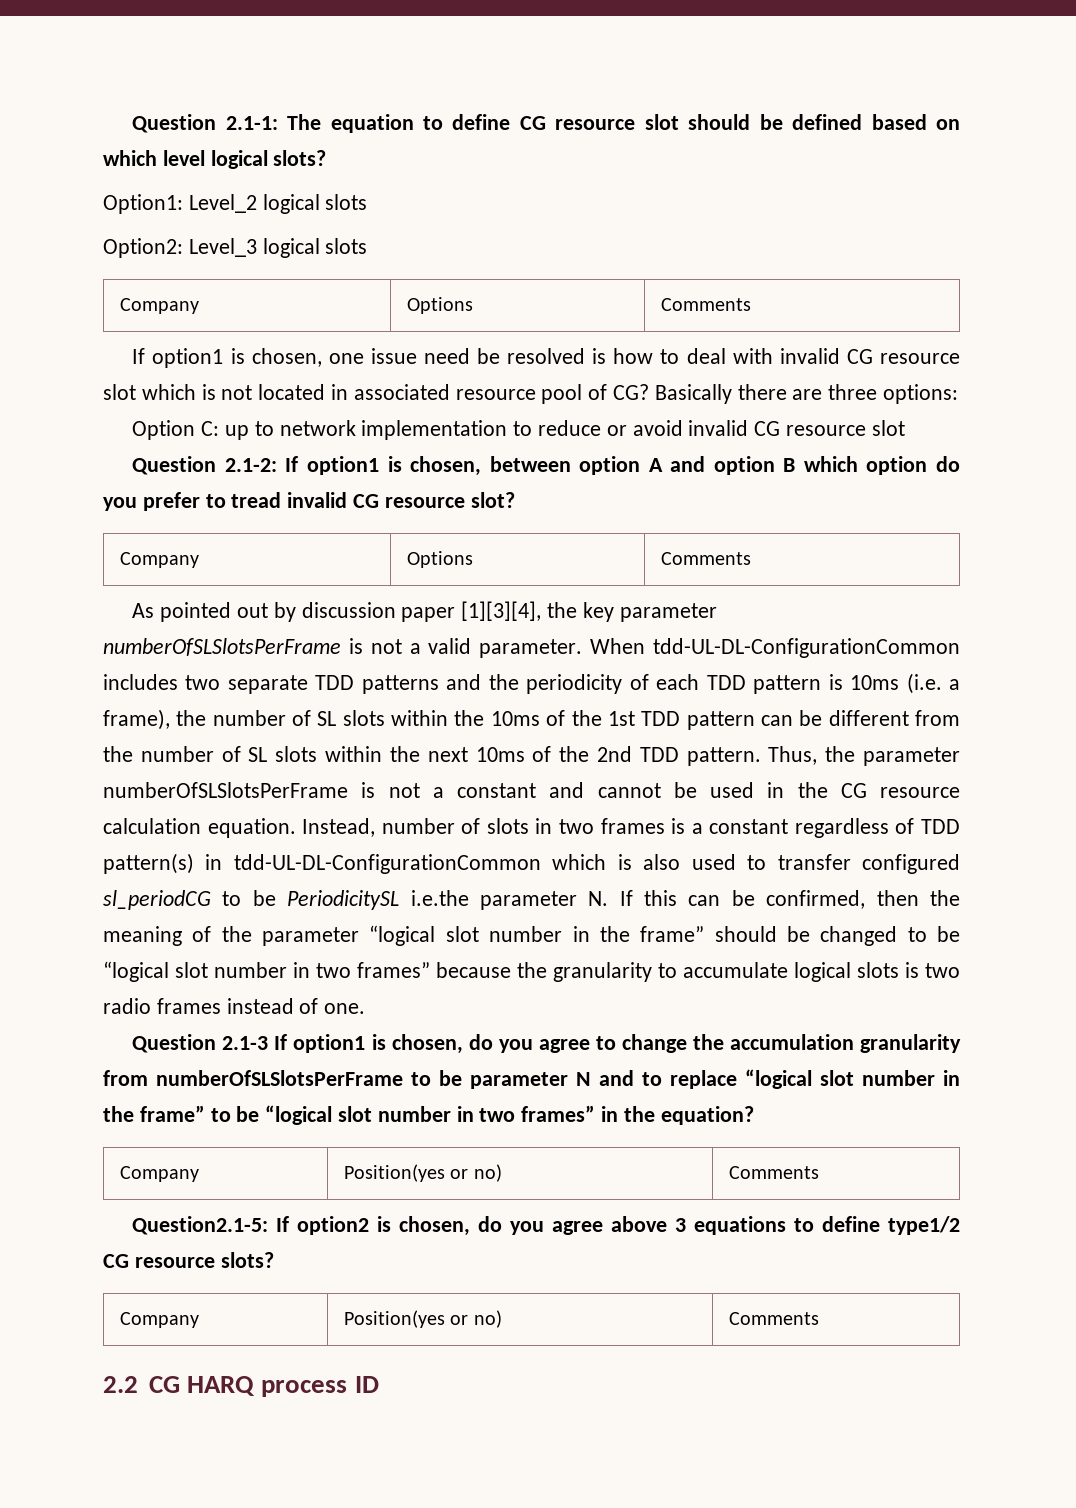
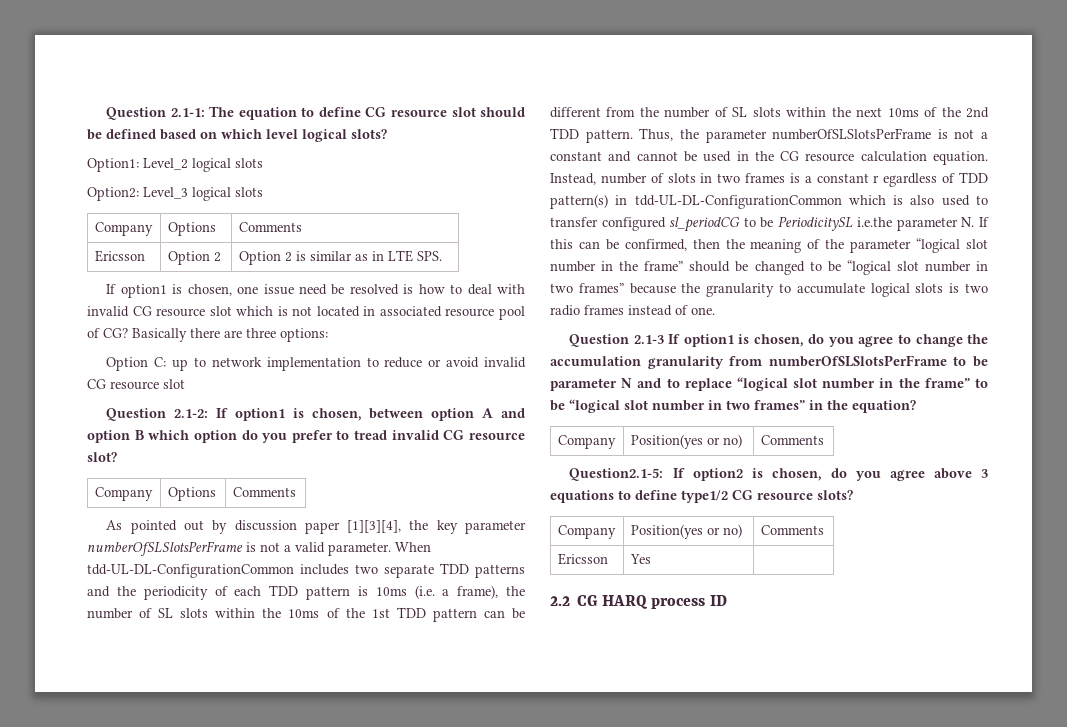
(752, 304) none -> [94,250,145,262] [167,251,221,265] [238,250,442,265] // Ericsson | Option 2 | Option 2 is similar as in LTE SPS.
[794,818,889,838] regardless -> [873,173,938,187] r egardless
(820, 1318) none -> [557,553,608,565] [629,554,651,564] // Ericsson | Yes |

